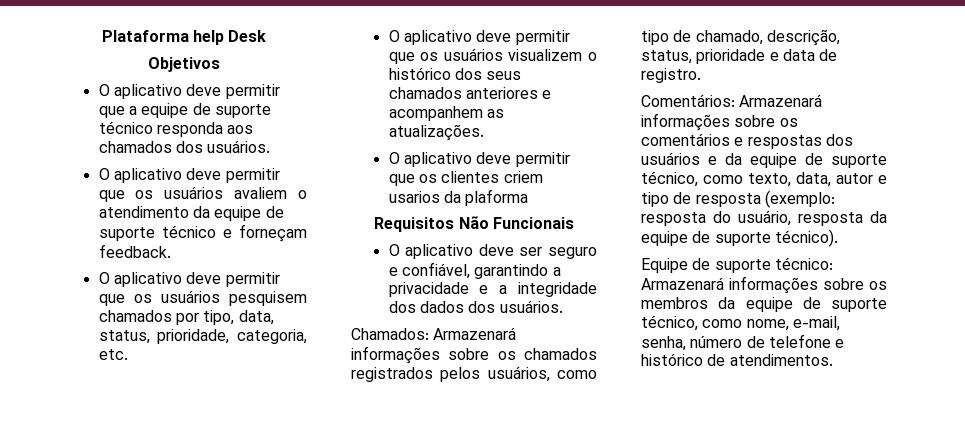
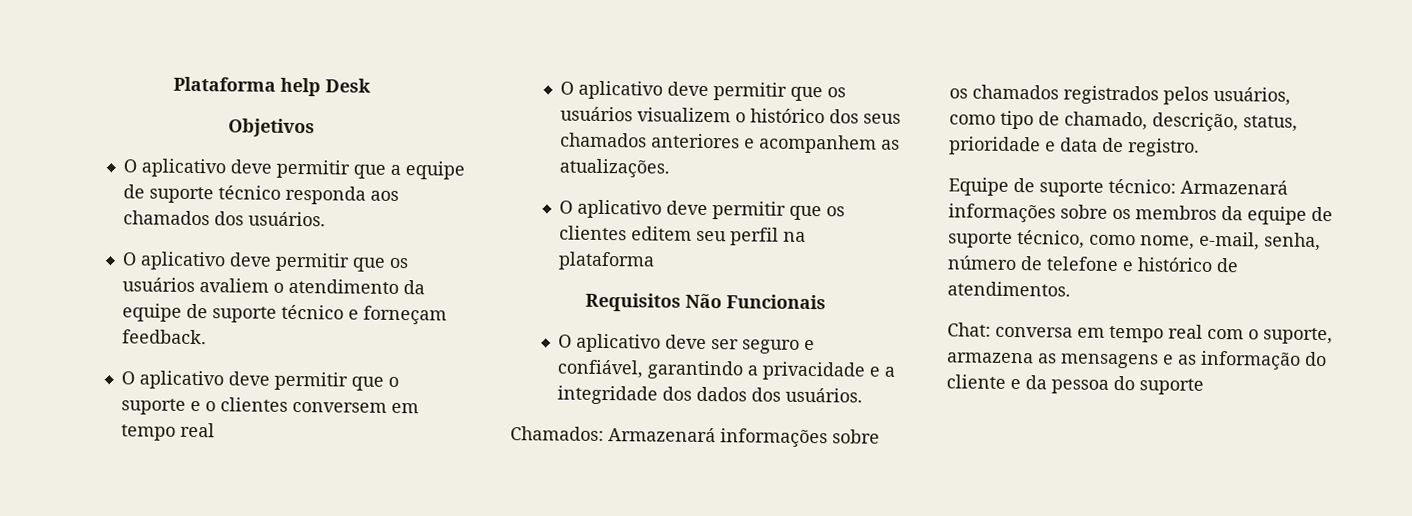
[133,290,307,306] [98,310,274,325] [98,329,307,344] [98,349,128,360] os usuários pesquisem chamados por tipo, data, status, prioridade, categoria, etc. -> [387,376,399,388] [120,397,419,415] [120,422,215,441] o suporte e o clientes conversem em tempo real
[503,171,543,183] [388,189,529,206] criem usarios da plaforma -> [630,226,806,246] [557,251,655,271] editem seu perfil na plataforma
[641,94,823,107] [641,113,798,131] [641,133,853,149] [641,152,887,168] [641,171,887,187] [641,190,835,208] [641,210,887,226] [641,229,838,247] // Comentários: Armazenará informações sobre os comentários e respostas dos usuários e da equipe de suporte técnico, como texto, data, autor e tipo de resposta (exemplo: resposta do usuário, resposta da equipe de suporte técnico). -> (1200, 147) none
(833, 360) none -> [947,322,1333,345] [946,350,1327,370] [946,374,1204,395] // Chat: conversa em tempo real com o suporte, armazena as mensagens e as informação do cliente e da pessoa do suporte

